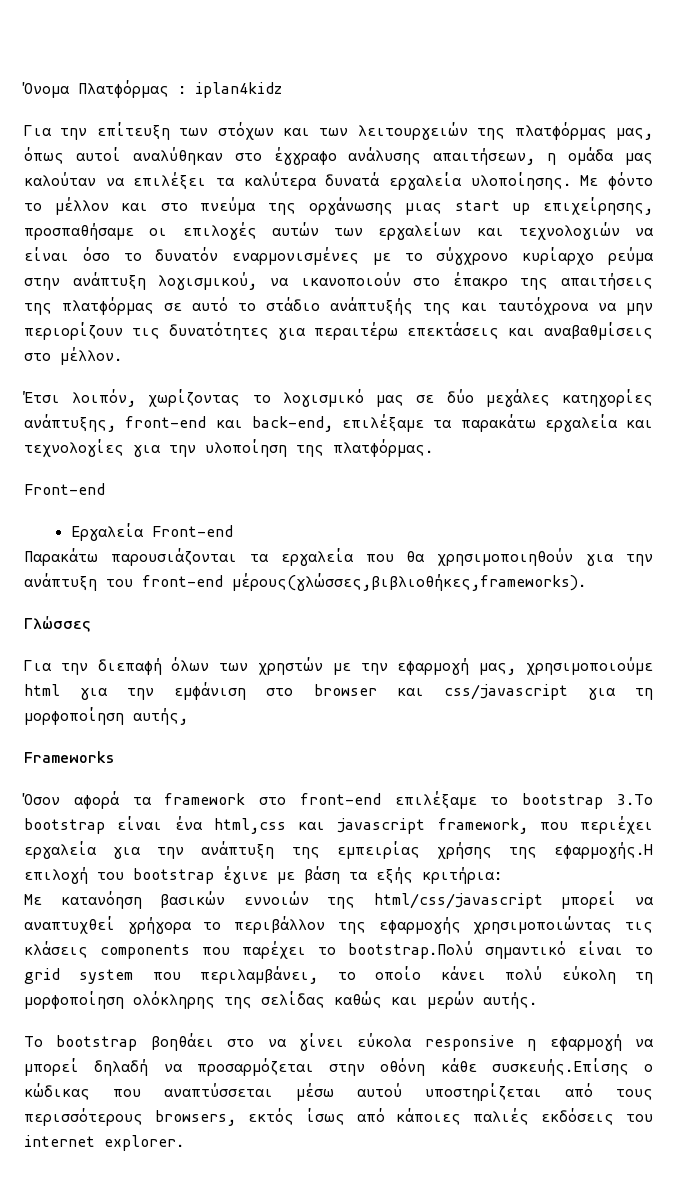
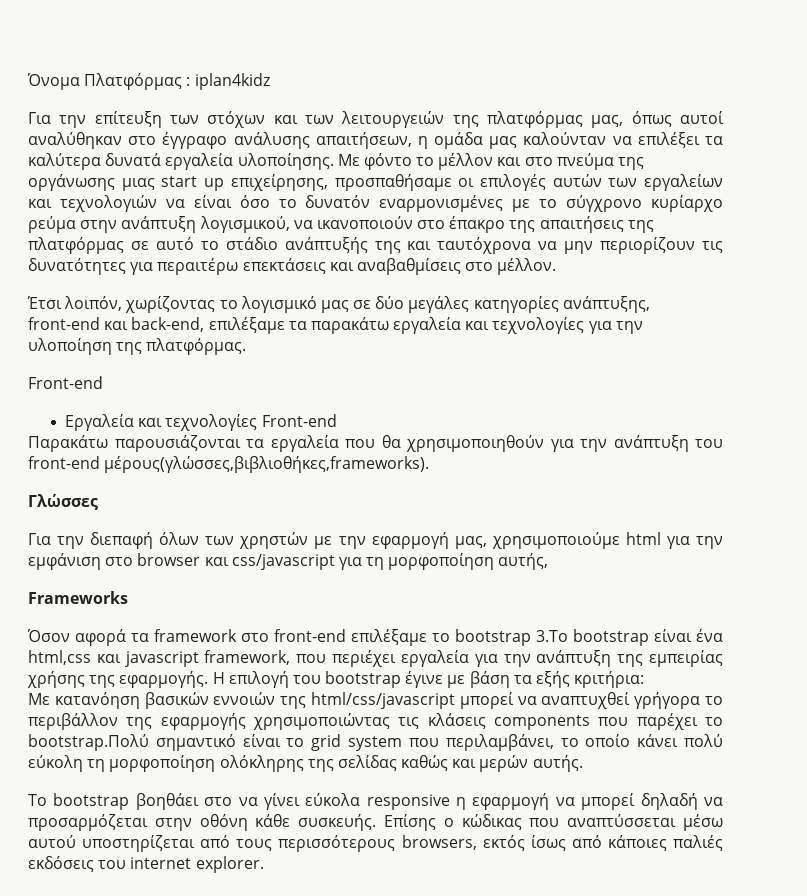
[24,172,96,186] καλούταν -> [523,132,607,145] καλούνταν
(144, 532) none -> [138,414,258,431] και τεχνολογίες
[554,842,653,859] εφαρμογής.Η -> [119,671,225,688] εφαρμογής. Η
[491,1058,629,1076] συσκευής.Επίσης -> [298,814,437,831] συσκευής. Επίσης

